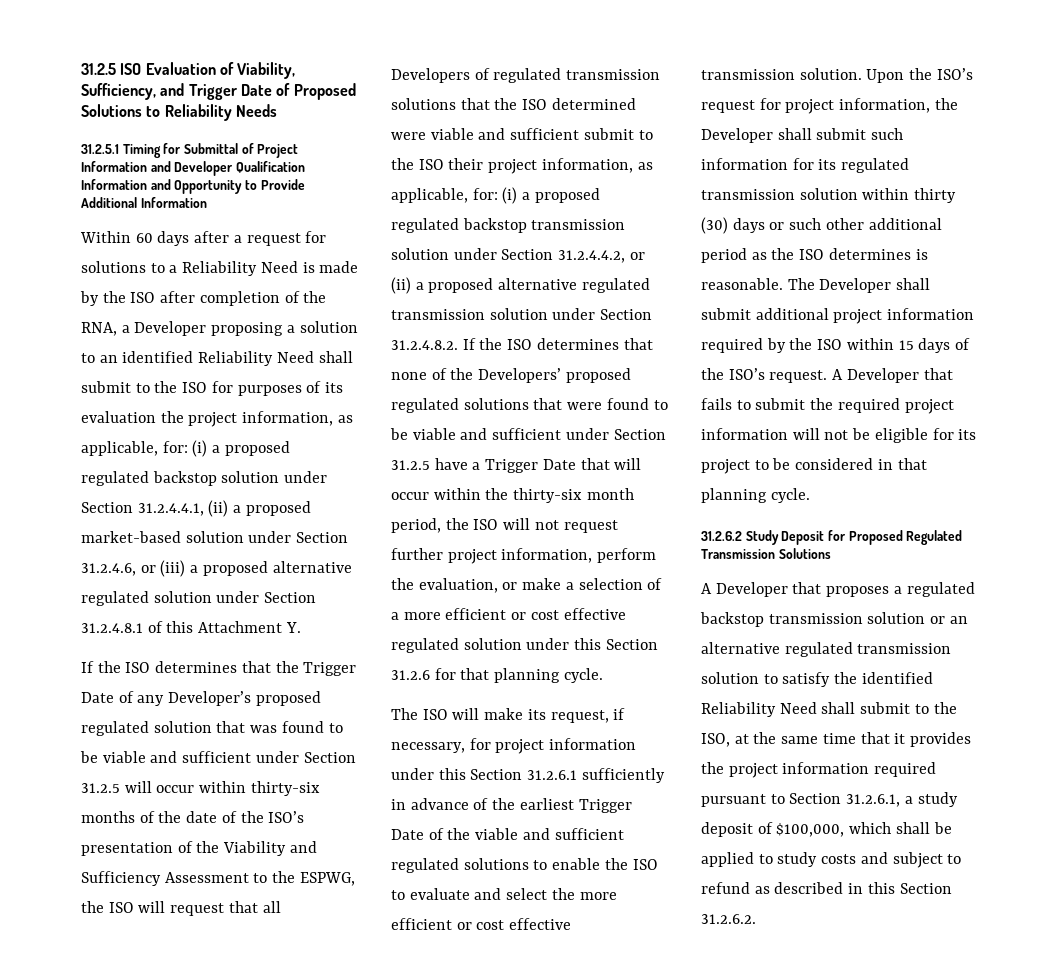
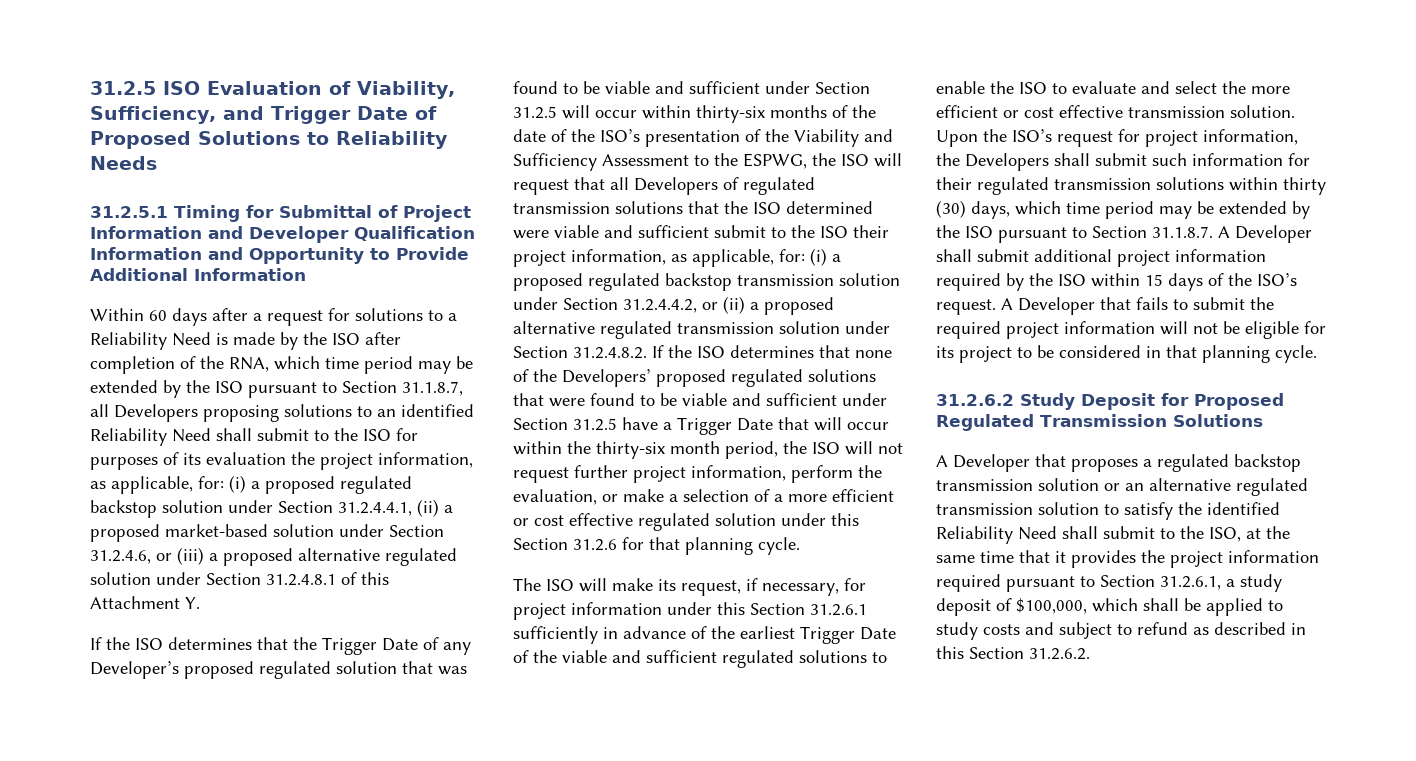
[121,321,358,336] a Developer proposing a solution -> [274,356,473,374] [90,380,463,398] [90,404,352,422] which time period may be extended by the ISO pursuant to Section 31.1.8.7, all Developers proposing solutions
[701,128,773,143] Developer -> [965,153,1049,171] Developers
[818,158,910,173] [701,188,858,200] its regulated transmission solution -> [936,177,1224,195] their regulated transmission solutions
[732,218,942,233] [701,248,928,263] [701,278,815,290] days or such other additional period as the ISO determines is reasonable. The -> [971,201,1310,219] [936,225,1230,243] days, which time period may be extended by the ISO pursuant to Section 31.1.8.7. A

